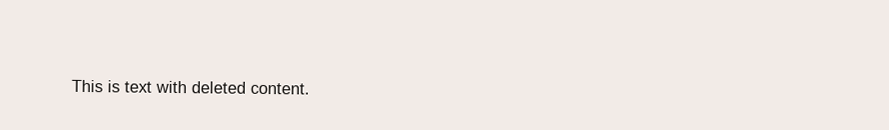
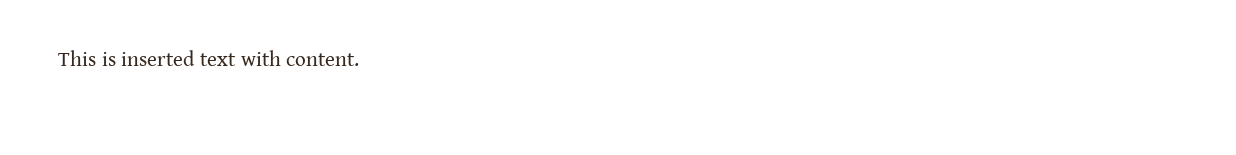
(120, 86) none -> [121,50,196,66] inserted
[191,81,246,94] deleted -> (281, 58) none

